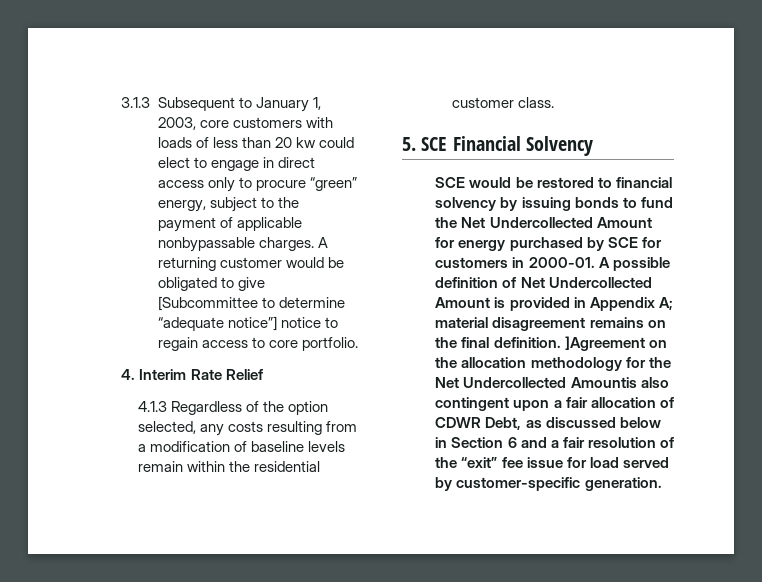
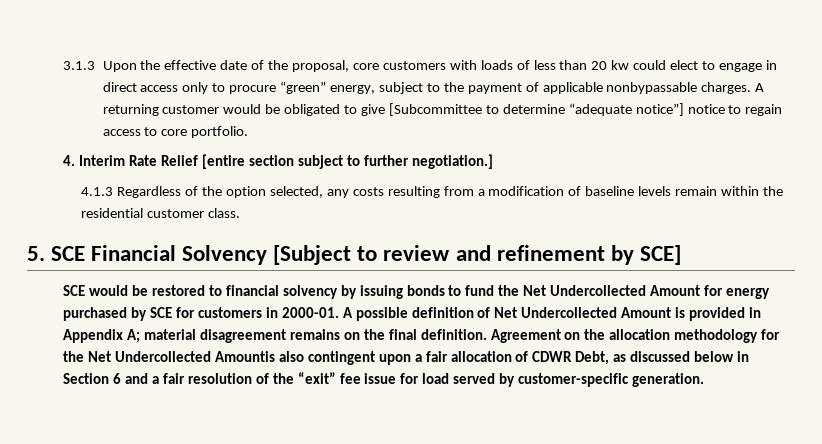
[157,97,322,112] [157,117,196,130] Subsequent to January 1, 2003, -> [102,60,350,72] Upon the effective date of the proposal,
(263, 374) none -> [201,154,493,169] [entire section subject to further negotiation.]
(593, 146) none -> [273,245,681,265] [Subject to review and refinement by SCE]
[564,336,645,351] ]Agreement -> [490,329,561,343] Agreement

